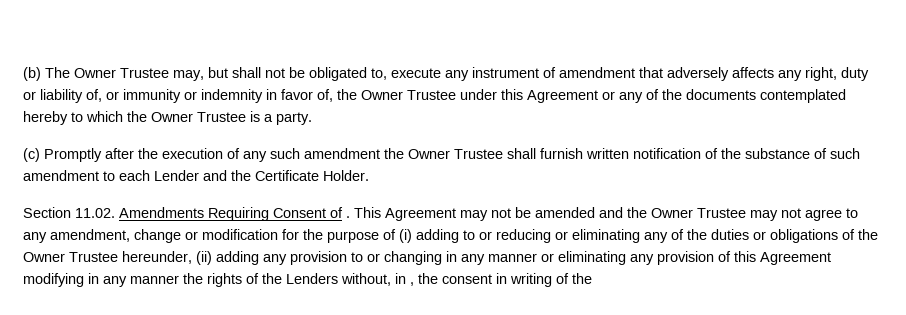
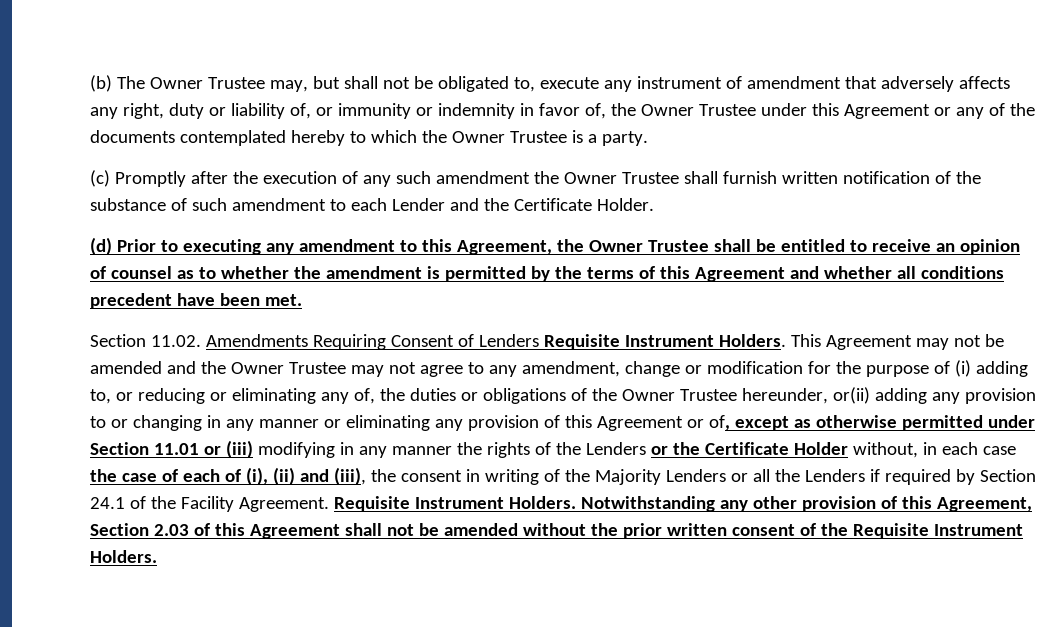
(369, 175) none -> [90,237,1020,255] [90,266,1004,282] [90,293,302,309] // (d) Prior to executing any amendment to this Agreement, the Owner Trustee shall be entitled to receive an opinion of counsel as to whether the amendment is permitted by the terms of this Agreement and whether all conditions precedent have been met.
[346,216,350,218] . -> [478,334,786,350] Lenders Requisite Instrument Holders.
[463,230,475,240] to -> [90,389,111,404] to,
[671,229,684,240] of -> [353,388,375,404] of,
[196,251,212,265] (ii) -> [832,387,870,404] or(ii)
(831, 258) none -> [686,415,1035,431] [90,440,253,458] or of, except as otherwise permitted under Section 11.01 or (iii)
[341,273,414,286] without, in , -> [650,442,1016,458] [90,467,366,485] or the Certificate Holder without, in each case the case of each of (i), (ii) and (iii),
(592, 278) none -> [594,469,1036,485] [90,496,1032,512] [90,523,1023,539] [90,550,157,563] Majority Lenders or all the Lenders if required by Section 24.1 of the Facility Agreement. Requisite Instrument Holders. Notwithstanding any other provision of this Agreement, Section 2.03 of this Agreement shall not be amended without the prior written consent of the Requisite Instrument Holders.

